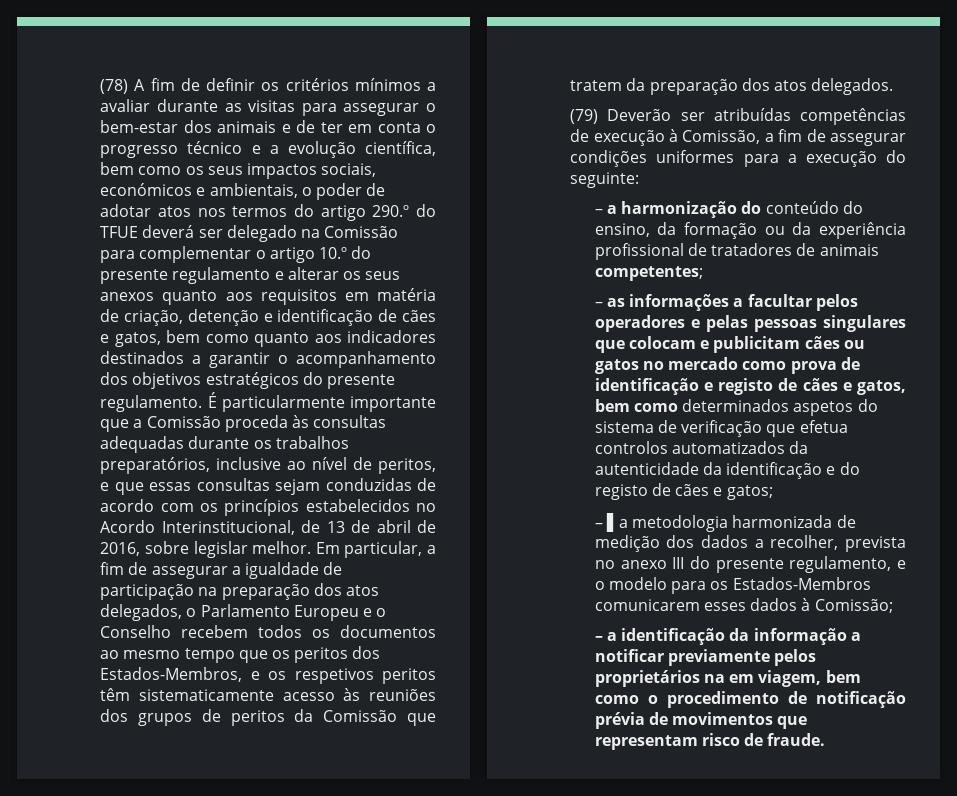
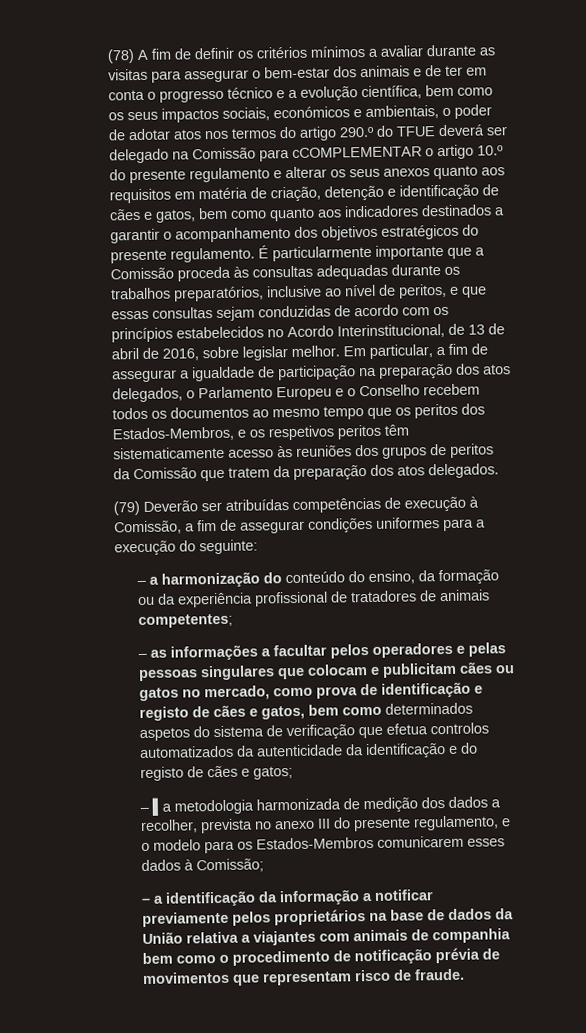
[139,246,252,263] complementar -> [291,146,422,158] cCOMPLEMENTAR
[668,357,739,370] mercado -> [203,685,270,701] mercado,
[729,670,822,687] em viagem, -> [389,908,514,921] [141,928,511,946] base de dados da União relativa a viajantes com animais de companhia

